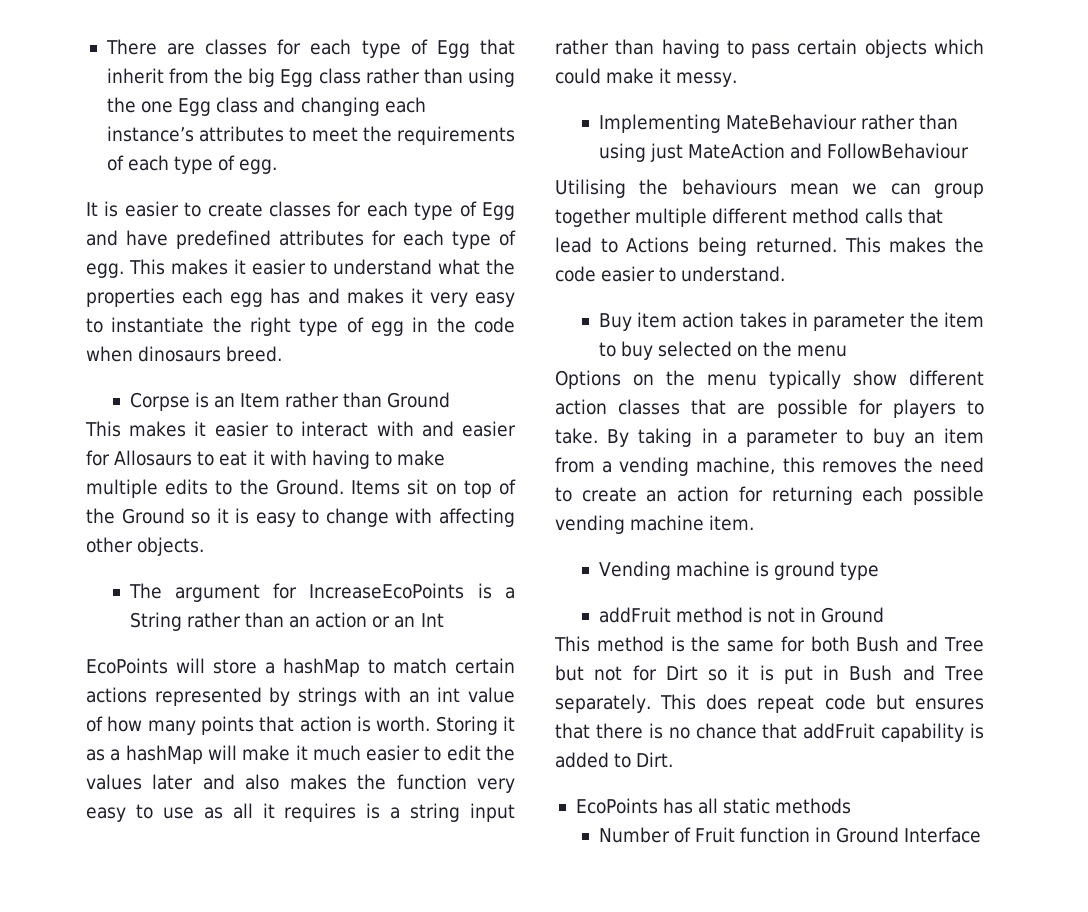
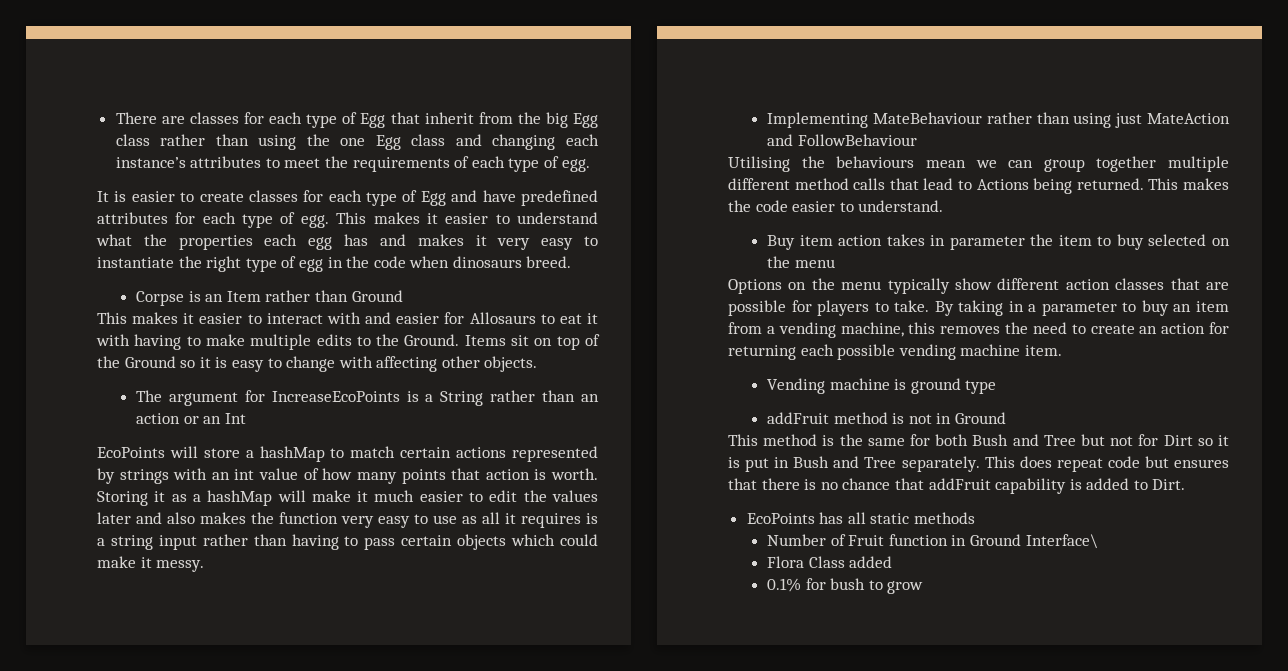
[904,827,982,843] Interface -> [1025,534,1098,549] [767,556,893,568] [767,578,924,594] Interface\ // Flora Class added // 0.1% for bush to grow

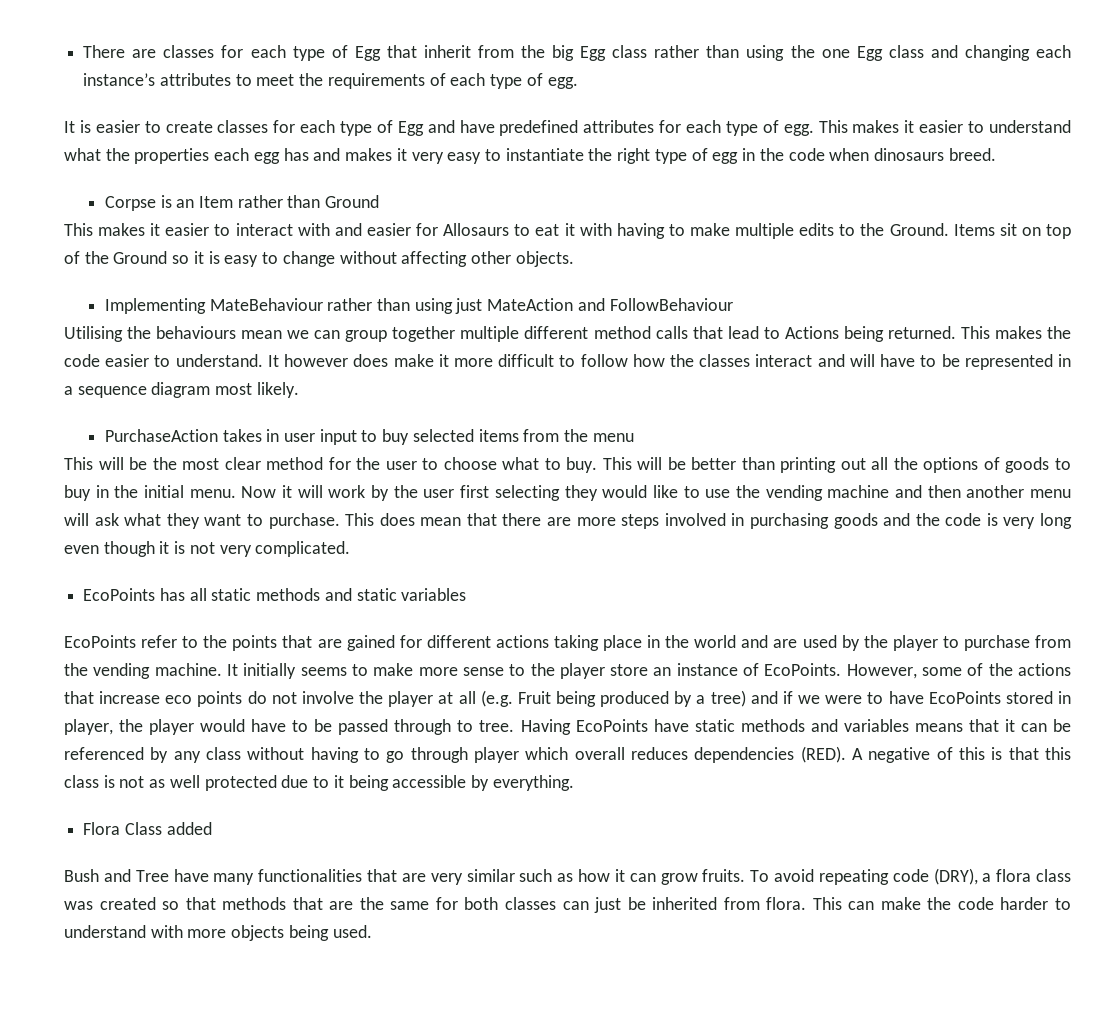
[338,356,373,368] with -> [339,251,397,264] without
[136,390,599,406] [136,413,246,424] [97,446,598,462] [97,468,599,484] [97,490,599,506] [97,512,598,528] [97,534,599,550] [97,556,205,572] // The argument for IncreaseEcoPoints is a String rather than an action or an Int // EcoPoints will store a hashMap to match certain actions represented by strings with an int value of how many points that action is worth. Storing it as a hashMap will make it much easier to edit the values later and also makes the function very easy to use as all it requires is a string input rather than having to pass certain objects which could make it messy. -> (574, 259) none
[767,234,1092,250] // Buy item action takes in parameter the item -> [267,354,1072,370] [64,382,299,398] [104,429,357,445] It however does make it more difficult to follow how the classes interact and will have to be represented in a sequence diagram most likely. // PurchaseAction takes in user input
[1212,238,1230,246] on -> [478,429,560,442] items from
[728,278,1229,294] [728,300,1229,316] [728,322,1229,338] [728,344,1062,360] [767,378,997,394] [767,412,1006,424] [728,434,1229,446] [728,456,1229,472] [728,478,1186,494] Options on the menu typically show different action classes that are possible for players to take. By taking in a parameter to buy an item from a vending machine, this removes the need to create an action for returning each possible vending machine item. // Vending machine is ground type // addFruit method is not in Ground // This method is the same for both Bush and Tree but not for Dirt so it is put in Bush and Tree separately. This does repeat code but ensures that there is no chance that addFruit capability is added to Dirt. -> [64,457,1071,473] [64,485,1071,501] [64,513,1073,529] [64,541,351,557] This will be the most clear method for the user to choose what to buy. This will be better than printing out all the options of goods to buy in the initial menu. Now it will work by the user first selecting they would like to use the vending machine and then another menu will ask what they want to purchase. This does mean that there are more steps involved in purchasing goods and the code is very long even though it is not very complicated.
[767,534,1098,549] [767,556,893,568] [767,578,924,594] // Number of Fruit function in Ground Interface\ // Flora Class added // 0.1% for bush to grow -> [324,588,467,601] [64,635,1072,651] [64,663,1072,679] [64,690,1072,707] [64,719,1071,735] [64,746,1072,763] [64,775,574,791] [83,822,212,835] [64,868,1072,885] [64,897,1071,913] [64,925,372,941] and static variables // EcoPoints refer to the points that are gained for different actions taking place in the world and are used by the player to purchase from the vending machine. It initially seems to make more sense to the player store an instance of EcoPoints. However, some of the actions that increase eco points do not involve the player at all (e.g. Fruit being produced by a tree) and if we were to have EcoPoints stored in player, the player would have to be passed through to tree. Having EcoPoints have static methods and variables means that it can be referenced by any class without having to go through player which overall reduces dependencies (RED). A negative of this is that this class is not as well protected due to it being accessible by everything. // Flora Class added // Bush and Tree have many functionalities that are very similar such as how it can grow fruits. To avoid repeating code (DRY), a flora class was created so that methods that are the same for both classes can just be inherited from flora. This can make the code harder to understand with more objects being used.

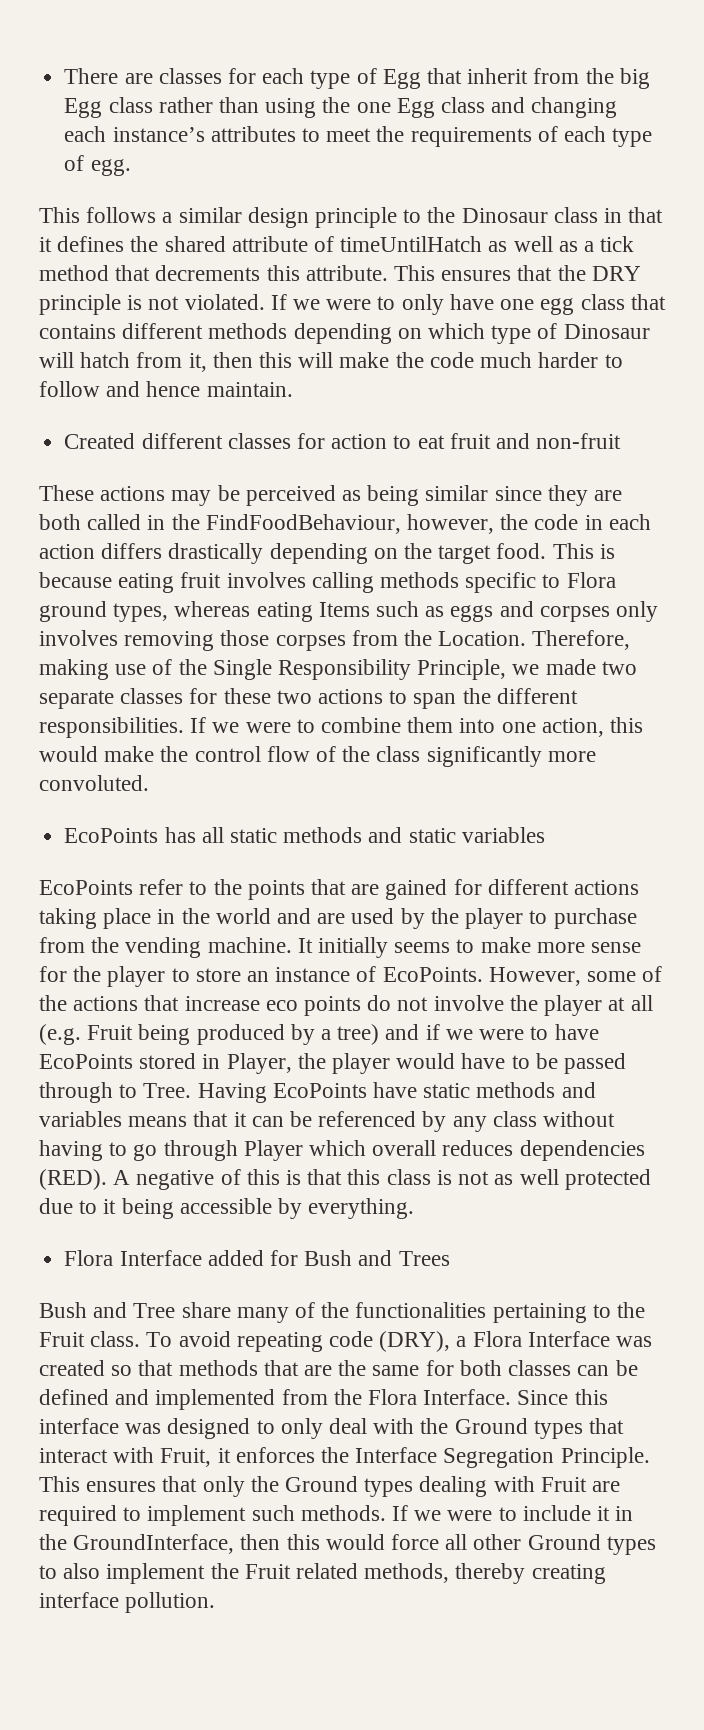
[64,120,1071,136] [64,148,996,164] [104,195,380,211] [64,223,1072,239] [64,251,574,267] [104,298,733,314] [64,326,1071,342] [64,354,1072,370] [64,382,299,398] [104,429,634,445] [64,457,1071,473] [64,485,1071,501] [64,513,1073,529] [64,541,351,557] It is easier to create classes for each type of Egg and have predefined attributes for each type of egg. This makes it easier to understand what the properties each egg has and makes it very easy to instantiate the right type of egg in the code when dinosaurs breed. // Corpse is an Item rather than Ground // This makes it easier to interact with and easier for Allosaurs to eat it with having to make multiple edits to the Ground. Items sit on top of the Ground so it is easy to change without affecting other objects. // Implementing MateBehaviour rather than using just MateAction and FollowBehaviour // Utilising the behaviours mean we can group together multiple different method calls that lead to Actions being returned. This makes the code easier to understand. It however does make it more difficult to follow how the classes interact and will have to be represented in a sequence diagram most likely. // PurchaseAction takes in user input to buy selected items from the menu // This will be the most clear method for the user to choose what to buy. This will be better than printing out all the options of goods to buy in the initial menu. Now it will work by the user first selecting they would like to use the vending machine and then another menu will ask what they want to purchase. This does mean that there are more steps involved in purchasing goods and the code is very long even though it is not very complicated. -> [39,207,664,228] [39,236,635,252] [39,265,641,281] [39,294,666,315] [39,323,650,344] [39,352,623,372] [39,381,293,397] [64,433,622,449] [39,485,623,506] [39,514,651,534] [39,543,615,564] [39,572,616,593] [39,601,659,622] [39,630,631,651] [39,659,637,680] [39,688,578,709] [39,717,644,738] [39,746,596,767] [39,775,149,791] This follows a similar design principle to the Dinosaur class in that it defines the shared attribute of timeUntilHatch as well as a tick method that decrements this attribute. This ensures that the DRY principle is not violated. If we were to only have one egg class that contains different methods depending on which type of Dinosaur will hatch from it, then this will make the code much harder to follow and hence maintain. // Created different classes for action to eat fruit and non-fruit // These actions may be perceived as being similar since they are both called in the FindFoodBehaviour, however, the code in each action differs drastically depending on the target food. This is because eating fruit involves calling methods specific to Flora ground types, whereas eating Items such as eggs and corpses only involves removing those corpses from the Location. Therefore, making use of the Single Responsibility Principle, we made two separate classes for these two actions to span the different responsibilities. If we were to combine them into one action, this would make the control flow of the class significantly more convoluted.
[509,663,605,679] to the player -> [39,966,190,987] for the player to
[64,719,113,735] player, -> [226,1053,292,1074] Player,
[479,720,515,732] tree. -> [143,1083,192,1098] Tree.
[473,747,519,763] player -> [243,1140,303,1161] Player
[124,822,162,835] Class -> [119,1250,202,1266] Interface
(212, 828) none -> [269,1250,450,1266] for Bush and Trees
[173,869,746,885] have many functionalities that are very similar such as how it can grow fruits. -> [181,1302,646,1323] [39,1331,141,1347] share many of the functionalities pertaining to the Fruit class.
[996,869,1072,882] flora class -> [472,1331,610,1347] Flora Interface
[594,897,1071,913] [64,925,372,941] just be inherited from flora. This can make the code harder to understand with more objects being used. -> [615,1360,638,1376] [39,1389,608,1410] [39,1418,625,1439] [39,1447,650,1468] [39,1476,621,1497] [39,1505,634,1526] [39,1534,656,1555] [39,1563,606,1584] [39,1592,216,1613] be defined and implemented from the Flora Interface. Since this interface was designed to only deal with the Ground types that interact with Fruit, it enforces the Interface Segregation Principle. This ensures that only the Ground types dealing with Fruit are required to implement such methods. If we were to include it in the GroundInterface, then this would force all other Ground types to also implement the Fruit related methods, thereby creating interface pollution.

